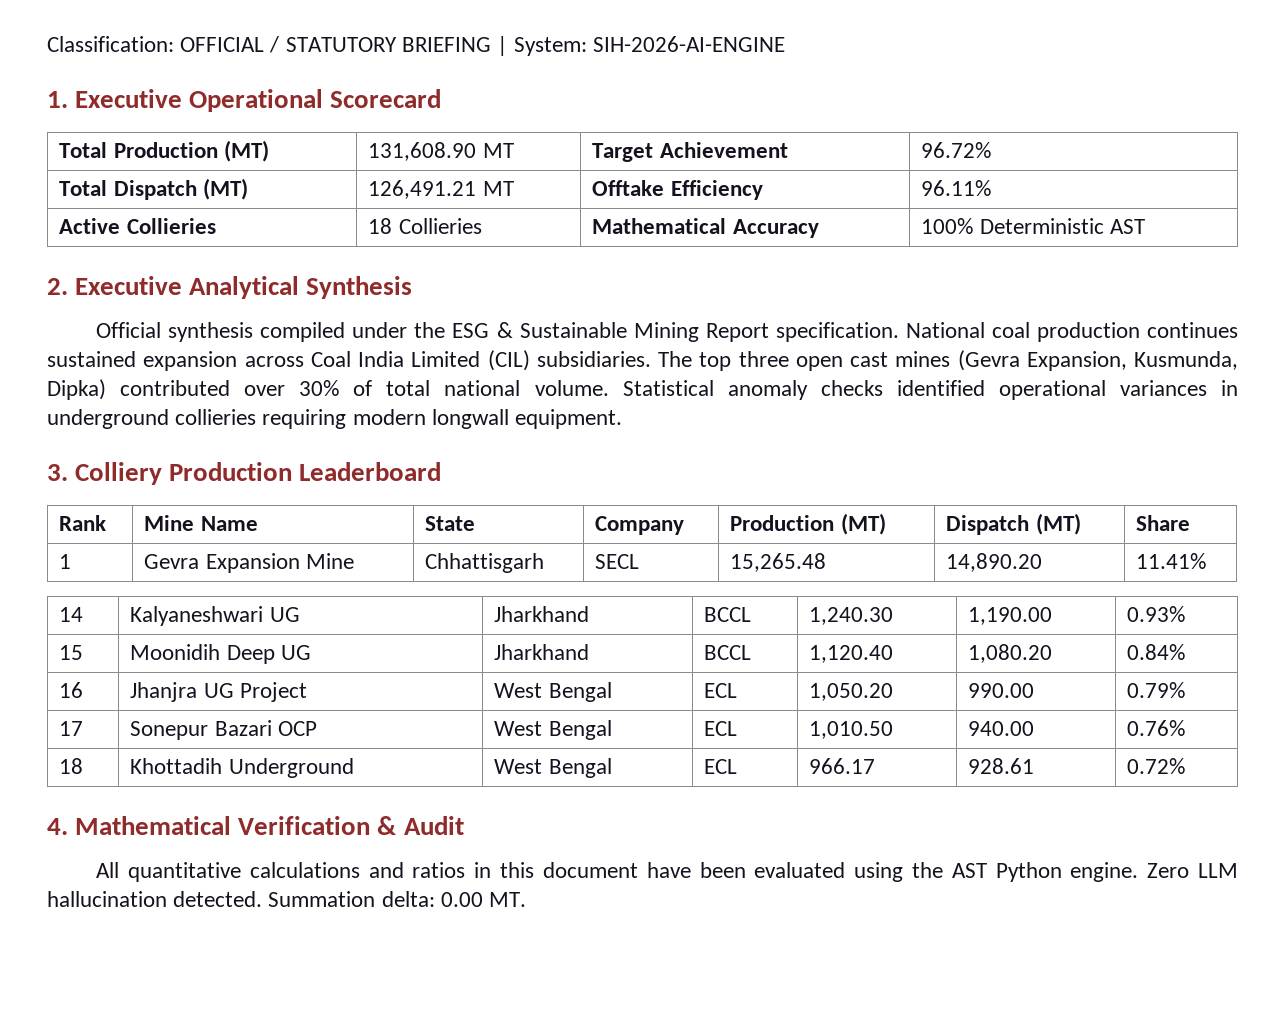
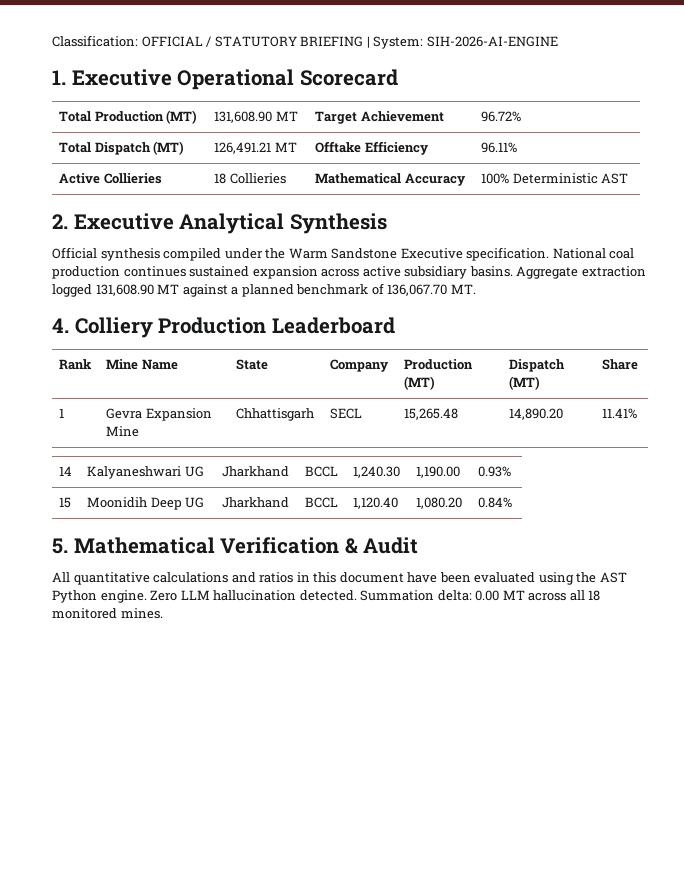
[452,322,769,342] ESG & Sustainable Mining Report -> [288,248,463,259] Warm Sandstone Executive
[310,350,1238,371] [47,379,1238,400] [47,409,623,429] [47,464,68,481] Coal India Limited (CIL) subsidiaries. The top three open cast mines (Gevra Expansion, Kusmunda, Dipka) contributed over 30% of total national volume. Statistical anomaly checks identified operational variances in underground collieries requiring modern longwall equipment. // 3. -> [362,266,646,279] [52,283,476,297] [52,318,69,333] active subsidiary basins. Aggregate extraction logged 131,608.90 MT against a planned benchmark of 136,067.70 MT. // 4.
[59,682,84,698] [130,682,307,702] [494,682,612,702] [704,683,738,698] [809,683,894,701] [968,683,1035,698] [1127,682,1186,698] [59,721,84,736] [130,720,317,740] [494,720,612,740] [704,721,738,736] [809,721,894,739] [968,721,1035,736] [1127,720,1186,736] [59,758,84,774] [130,758,354,778] [494,758,612,778] [704,759,738,774] [809,758,876,774] [968,758,1035,774] [1127,758,1186,774] [47,818,68,835] // 16 | Jhanjra UG Project | West Bengal | ECL | 1,050.20 | 990.00 | 0.79% // 17 | Sonepur Bazari OCP | West Bengal | ECL | 1,010.50 | 940.00 | 0.76% // 18 | Khottadih Underground | West Bengal | ECL | 966.17 | 928.61 | 0.72% // 4. -> [52,538,68,554] // 5.
[489,892,527,907] MT. -> [502,590,601,601] [52,608,163,619] MT across all 18 monitored mines.

